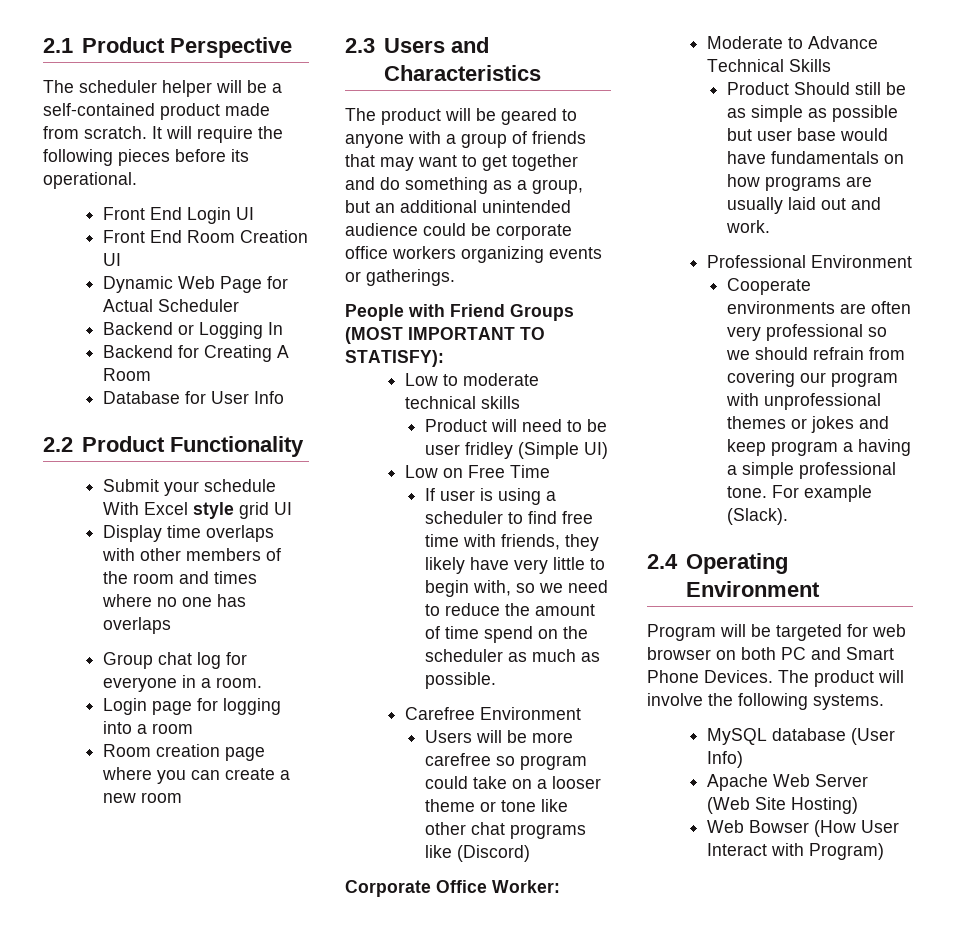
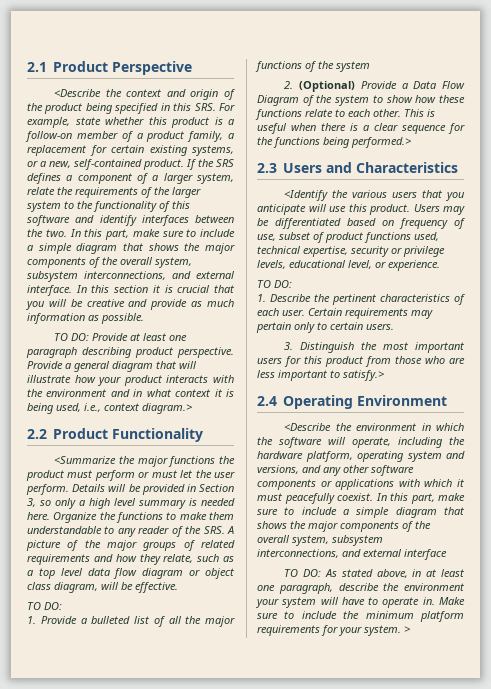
[43,80,282,97] [43,103,270,120] [43,126,283,143] [43,149,249,166] [43,172,137,189] [102,207,254,224] [102,230,308,243] [102,253,121,266] [102,276,288,293] [102,299,239,312] [102,322,283,339] [102,345,289,362] [102,368,151,381] [102,391,284,404] [43,436,304,457] [102,479,276,496] [102,502,292,519] [102,525,274,542] [101,548,281,561] [102,571,257,584] [101,594,246,607] [102,617,171,634] [102,652,247,669] [102,675,262,692] [102,698,281,715] [102,721,193,734] [102,744,265,761] [101,767,290,784] [102,792,182,803] [345,37,489,53] [383,65,541,81] [345,108,577,125] [345,131,586,148] [345,154,578,171] [345,177,583,194] [345,200,571,213] [345,223,572,240] [345,246,602,263] [345,269,455,286] [345,304,574,321] [345,327,545,344] [345,350,444,367] [404,373,539,386] [404,396,520,409] [424,419,607,432] [424,442,608,459] [404,465,550,478] [424,488,556,505] [424,511,593,524] [424,534,599,551] [424,557,605,574] [424,580,608,597] [424,603,595,616] [424,626,588,643] [424,649,600,662] [424,672,496,689] [404,707,581,720] [424,730,573,743] [424,753,587,770] [424,776,601,789] [424,799,568,812] [424,822,586,839] [424,845,530,862] [345,880,560,897] [706,36,878,49] [706,59,831,72] [726,82,906,95] [726,105,898,122] [726,128,888,141] [726,151,904,164] [726,174,872,191] [726,197,881,214] [725,220,770,233] [706,255,912,268] [726,278,811,295] [726,301,911,314] [726,324,887,341] [725,347,905,360] [726,370,898,387] [725,393,881,410] [726,416,889,433] [726,439,911,456] [726,462,896,479] [726,485,872,502] [726,508,788,525] [647,553,788,574] [685,581,820,597] [647,624,906,641] [647,647,894,660] [647,670,904,687] [647,693,884,710] [706,728,895,745] [706,751,743,768] [706,774,868,791] [706,797,858,814] [706,820,899,837] [706,843,884,860] The scheduler helper will be a self-contained product made from scratch. It will require the following pieces before its operational. // Front End Login UI // Front End Room Creation UI // Dynamic Web Page for Actual Scheduler // Backend or Logging In // Backend for Creating A Room // Database for User Info // 2.2 Product Functionality // Submit your schedule With Excel style grid UI // Display time overlaps with other members of the room and times where no one has overlaps // Group chat log for everyone in a room. // Login page for logging into a room // Room creation page where you can create a new room // 2.3 Users and Characteristics // The product will be geared to anyone with a group of friends that may want to get together and do something as a group, but an additional unintended audience could be corporate office workers organizing events or gatherings. // People with Friend Groups (MOST IMPORTANT TO STATISFY): // Low to moderate technical skills // Product will need to be user fridley (Simple UI) // Low on Free Time // If user is using a scheduler to find free time with friends, they likely have very little to begin with, so we need to reduce the amount of time spend on the scheduler as much as possible. // Carefree Environment // Users will be more carefree so program could take on a looser theme or tone like other chat programs like (Discord) // Corporate Office Worker: // Moderate to Advance Technical Skills // Product Should still be as simple as possible but user base would have fundamentals on how programs are usually laid out and work. // Professional Environment // Cooperate environments are often very professional so we should refrain from covering our program with unprofessional themes or jokes and keep program a having a simple professional tone. For example (Slack). // 2.4 Operating Environment // Program will be targeted for web browser on both PC and Smart Phone Devices. The product will involve the following systems. // MySQL database (User Info) // Apache Web Server (Web Site Hosting) // Web Bowser (How User Interact with Program) -> [54,89,235,100] [27,103,235,114] [27,117,235,128] [25,131,235,142] [27,145,234,156] [27,159,234,170] [27,173,234,184] [27,187,201,198] [27,201,190,212] [27,215,234,226] [27,229,235,240] [27,243,235,254] [27,257,192,268] [27,271,235,282] [27,285,234,296] [25,299,235,310] [27,313,144,324] [54,333,188,341] [26,347,234,358] [27,361,197,372] [27,375,234,386] [27,389,234,397] [27,403,192,414] [27,428,203,442] [54,456,236,467] [26,470,235,481] [26,484,234,495] [27,498,235,509] [27,512,235,523] [27,526,234,537] [26,540,235,551] [27,554,235,565] [27,568,234,579] [27,582,178,593] [27,602,62,610] [27,616,235,627] [255,61,370,72] [284,81,465,92] [257,95,465,106] [255,109,435,120] [257,123,465,134] [257,137,411,148] [257,162,458,173] [284,190,465,201] [257,204,465,215] [257,218,465,229] [257,232,439,243] [257,246,445,257] [257,260,440,271] [257,280,292,288] [257,294,465,305] [257,308,433,319] [256,322,394,333] [284,342,464,353] [257,356,465,367] [257,370,384,381] [257,395,447,409] [284,423,464,431] [257,437,465,448] [257,451,465,462] [257,465,414,476] [257,479,464,490] [257,493,465,504] [257,507,464,518] [257,521,431,532] [257,535,383,546] [257,549,447,560] [284,569,464,578] [257,583,464,594] [255,597,465,608] [257,611,464,622] [257,625,410,636] <Describe the context and origin of the product being specified in this SRS. For example, state whether this product is a follow-on member of a product family, a replacement for certain existing systems, or a new, self-contained product. If the SRS defines a component of a larger system, relate the requirements of the larger system to the functionality of this software and identify interfaces between the two. In this part, make sure to include a simple diagram that shows the major components of the overall system, subsystem interconnections, and external interface. In this section it is crucial that you will be creative and provide as much information as possible. // TO DO: Provide at least one paragraph describing product perspective. Provide a general diagram that will illustrate how your product interacts with the environment and in what context it is being used, i.e., context diagram.> // 2.2 Product Functionality // <Summarize the major functions the product must perform or must let the user perform. Details will be provided in Section 3, so only a high level summary is needed here. Organize the functions to make them understandable to any reader of the SRS. A picture of the major groups of related requirements and how they relate, such as a top level data flow diagram or object class diagram, will be effective. // TO DO: // 1. Provide a bulleted list of all the major functions of the system // 2. (Optional) Provide a Data Flow Diagram of the system to show how these functions relate to each other. This is useful when there is a clear sequence for the functions being performed.> // 2.3 Users and Characteristics // <Identify the various users that you anticipate will use this product. Users may be differentiated based on frequency of use, subset of product functions used, technical expertise, security or privilege levels, educational level, or experience. // TO DO: // 1. Describe the pertinent characteristics of each user. Certain requirements may pertain only to certain users. // 3. Distinguish the most important users for this product from those who are less important to satisfy.> // 2.4 Operating Environment // <Describe the environment in which the software will operate, including the hardware platform, operating system and versions, and any other software components or applications with which it must peacefully coexist. In this part, make sure to include a simple diagram that shows the major components of the overall system, subsystem interconnections, and external interface // TO DO: As stated above, in at least one paragraph, describe the environment your system will have to operate in. Make sure to include the minimum platform requirements for your system. >

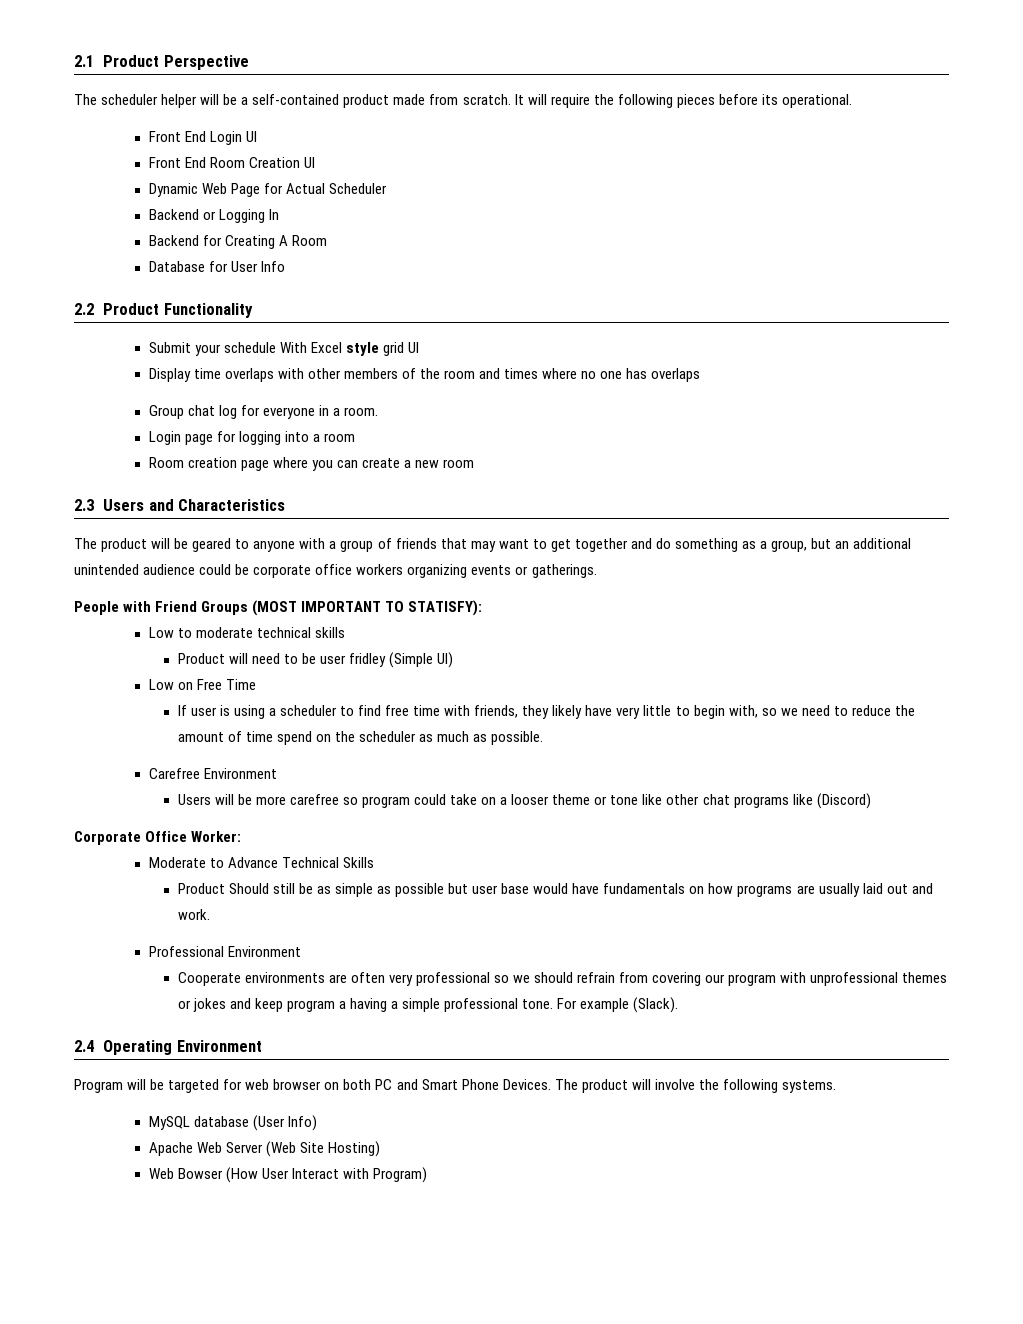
[54,89,235,100] [27,103,235,114] [27,117,235,128] [25,131,235,142] [27,145,234,156] [27,159,234,170] [27,173,234,184] [27,187,201,198] [27,201,190,212] [27,215,234,226] [27,229,235,240] [27,243,235,254] [27,257,192,268] [27,271,235,282] [27,285,234,296] [25,299,235,310] [27,313,144,324] [54,333,188,341] [26,347,234,358] [27,361,197,372] [27,375,234,386] [27,389,234,397] [27,403,192,414] [27,428,203,442] [54,456,236,467] [26,470,235,481] [26,484,234,495] [27,498,235,509] [27,512,235,523] [27,526,234,537] [26,540,235,551] [27,554,235,565] [27,568,234,579] [27,582,178,593] [27,602,62,610] [27,616,235,627] [255,61,370,72] [284,81,465,92] [257,95,465,106] [255,109,435,120] [257,123,465,134] [257,137,411,148] [257,162,458,173] [284,190,465,201] [257,204,465,215] [257,218,465,229] [257,232,439,243] [257,246,445,257] [257,260,440,271] [257,280,292,288] [257,294,465,305] [257,308,433,319] [256,322,394,333] [284,342,464,353] [257,356,465,367] [257,370,384,381] [257,395,447,409] [284,423,464,431] [257,437,465,448] [257,451,465,462] [257,465,414,476] [257,479,464,490] [257,493,465,504] [257,507,464,518] [257,521,431,532] [257,535,383,546] [257,549,447,560] [284,569,464,578] [257,583,464,594] [255,597,465,608] [257,611,464,622] [257,625,410,636] <Describe the context and origin of the product being specified in this SRS. For example, state whether this product is a follow-on member of a product family, a replacement for certain existing systems, or a new, self-contained product. If the SRS defines a component of a larger system, relate the requirements of the larger system to the functionality of this software and identify interfaces between the two. In this part, make sure to include a simple diagram that shows the major components of the overall system, subsystem interconnections, and external interface. In this section it is crucial that you will be creative and provide as much information as possible. // TO DO: Provide at least one paragraph describing product perspective. Provide a general diagram that will illustrate how your product interacts with the environment and in what context it is being used, i.e., context diagram.> // 2.2 Product Functionality // <Summarize the major functions the product must perform or must let the user perform. Details will be provided in Section 3, so only a high level summary is needed here. Organize the functions to make them understandable to any reader of the SRS. A picture of the major groups of related requirements and how they relate, such as a top level data flow diagram or object class diagram, will be effective. // TO DO: // 1. Provide a bulleted list of all the major functions of the system // 2. (Optional) Provide a Data Flow Diagram of the system to show how these functions relate to each other. This is useful when there is a clear sequence for the functions being performed.> // 2.3 Users and Characteristics // <Identify the various users that you anticipate will use this product. Users may be differentiated based on frequency of use, subset of product functions used, technical expertise, security or privilege levels, educational level, or experience. // TO DO: // 1. Describe the pertinent characteristics of each user. Certain requirements may pertain only to certain users. // 3. Distinguish the most important users for this product from those who are less important to satisfy.> // 2.4 Operating Environment // <Describe the environment in which the software will operate, including the hardware platform, operating system and versions, and any other software components or applications with which it must peacefully coexist. In this part, make sure to include a simple diagram that shows the major components of the overall system, subsystem interconnections, and external interface // TO DO: As stated above, in at least one paragraph, describe the environment your system will have to operate in. Make sure to include the minimum platform requirements for your system. > -> [74,94,852,108] [148,131,257,145] [148,157,315,168] [148,183,387,197] [148,209,279,223] [148,235,327,249] [148,261,285,272] [74,303,253,318] [148,342,419,356] [148,368,701,382] [148,405,378,419] [148,431,355,445] [148,457,475,471] [74,499,285,511] [74,538,912,552] [74,564,597,578] [74,600,483,616] [148,627,345,638] [177,652,454,668] [148,679,256,690] [177,705,915,719] [177,731,544,745] [148,768,277,779] [177,793,871,809] [74,831,242,845] [148,857,374,868] [177,883,933,897] [177,909,210,920] [148,946,301,957] [177,972,948,986] [177,997,679,1013] [74,1040,262,1055] [74,1079,836,1093] [148,1115,317,1131] [148,1141,380,1157] [148,1167,427,1183] The scheduler helper will be a self-contained product made from scratch. It will require the following pieces before its operational. // Front End Login UI // Front End Room Creation UI // Dynamic Web Page for Actual Scheduler // Backend or Logging In // Backend for Creating A Room // Database for User Info // 2.2 Product Functionality // Submit your schedule With Excel style grid UI // Display time overlaps with other members of the room and times where no one has overlaps // Group chat log for everyone in a room. // Login page for logging into a room // Room creation page where you can create a new room // 2.3 Users and Characteristics // The product will be geared to anyone with a group of friends that may want to get together and do something as a group, but an additional unintended audience could be corporate office workers organizing events or gatherings. // People with Friend Groups (MOST IMPORTANT TO STATISFY): // Low to moderate technical skills // Product will need to be user fridley (Simple UI) // Low on Free Time // If user is using a scheduler to find free time with friends, they likely have very little to begin with, so we need to reduce the amount of time spend on the scheduler as much as possible. // Carefree Environment // Users will be more carefree so program could take on a looser theme or tone like other chat programs like (Discord) // Corporate Office Worker: // Moderate to Advance Technical Skills // Product Should still be as simple as possible but user base would have fundamentals on how programs are usually laid out and work. // Professional Environment // Cooperate environments are often very professional so we should refrain from covering our program with unprofessional themes or jokes and keep program a having a simple professional tone. For example (Slack). // 2.4 Operating Environment // Program will be targeted for web browser on both PC and Smart Phone Devices. The product will involve the following systems. // MySQL database (User Info) // Apache Web Server (Web Site Hosting) // Web Bowser (How User Interact with Program)

